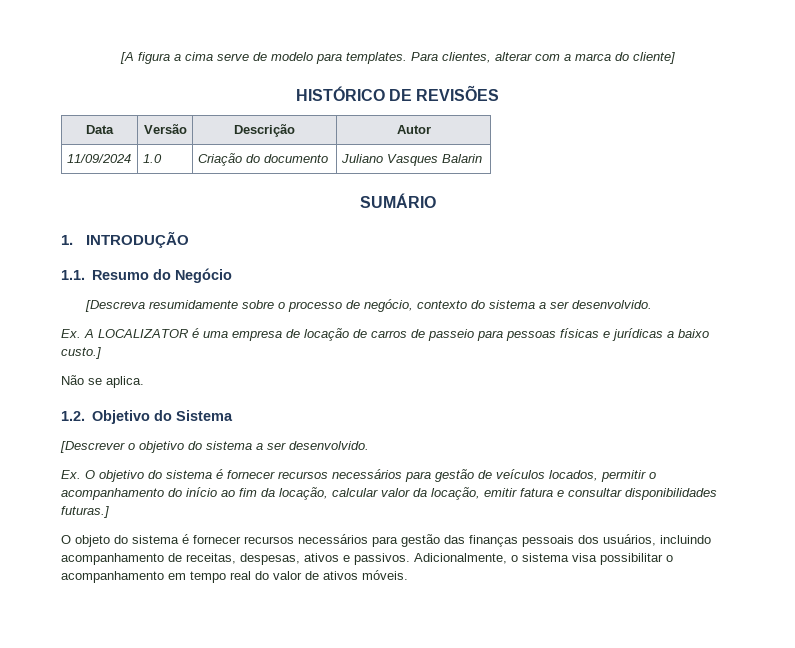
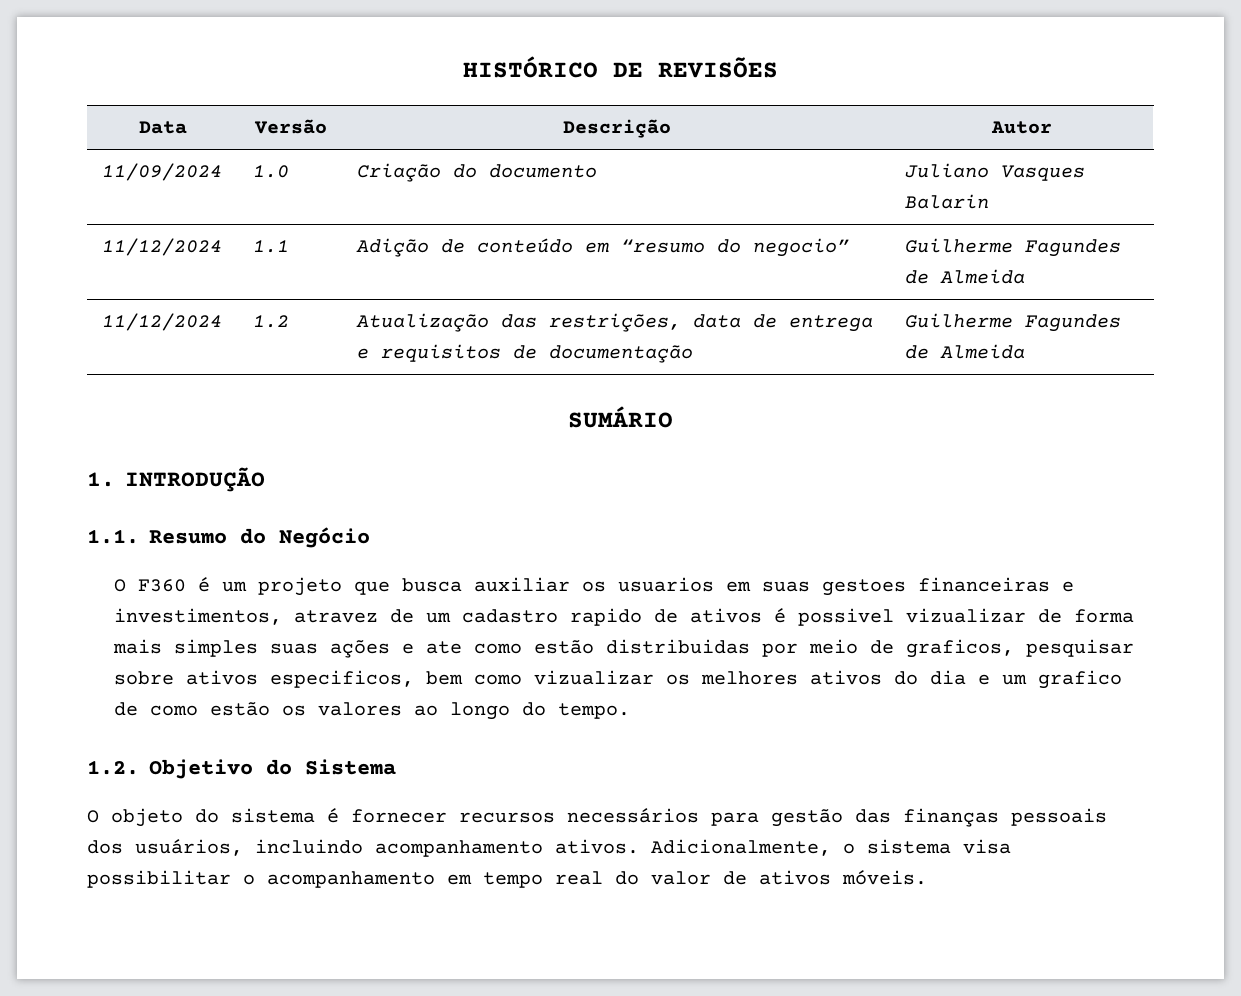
[119,52,675,64] [A figura a cima serve de modelo para templates. Para clientes, alterar com a marca do cliente] // -> (463, 67) none
(482, 158) none -> [102,238,223,256] [253,240,290,253] [356,238,850,257] [905,238,1122,257] [905,269,1026,284] [102,313,223,331] [253,315,290,328] [356,313,874,332] [357,344,694,363] [905,313,1122,332] [905,344,1026,359] // 11/12/2024 | 1.1 | Adição de conteúdo em “resumo do negocio” | Guilherme Fagundes de Almeida // 11/12/2024 | 1.2 | Atualização das restrições, data de entrega e requisitos de documentação | Guilherme Fagundes de Almeida
[84,299,652,312] [61,328,709,341] [61,347,101,359] [61,375,144,388] [61,410,233,424] [60,441,369,453] [61,469,656,482] [61,487,717,500] [61,506,109,518] [Descreva resumidamente sobre o processo de negócio, contexto do sistema a ser desenvolvido. // Ex. A LOCALIZATOR é uma empresa de locação de carros de passeio para pessoas físicas e jurídicas a baixo custo.] // Não se aplica. // 1.2. Objetivo do Sistema // [Descrever o objetivo do sistema a ser desenvolvido. // Ex. O objetivo do sistema é fornecer recursos necessários para gestão de veículos locados, permitir o acompanhamento do início ao fim da locação, calcular valor da locação, emitir fatura e consultar disponibilidades futuras.] -> [113,577,1074,596] [113,608,1134,626] [112,639,1134,658] [113,670,1122,689] [113,702,630,720] [87,759,396,779] O F360 é um projeto que busca auxiliar os usuarios em suas gestoes financeiras e investimentos, atravez de um cadastro rapido de ativos é possivel vizualizar de forma mais simples suas ações e ate como estão distribuidas por meio de graficos, pesquisar sobre ativos especificos, bem como vizualizar os melhores ativos do dia e um grafico de como estão os valores ao longo do tempo. // 1.2. Objetivo do Sistema
[168,553,410,565] de receitas, despesas, ativos e passivos. -> [555,839,639,854] ativos.

